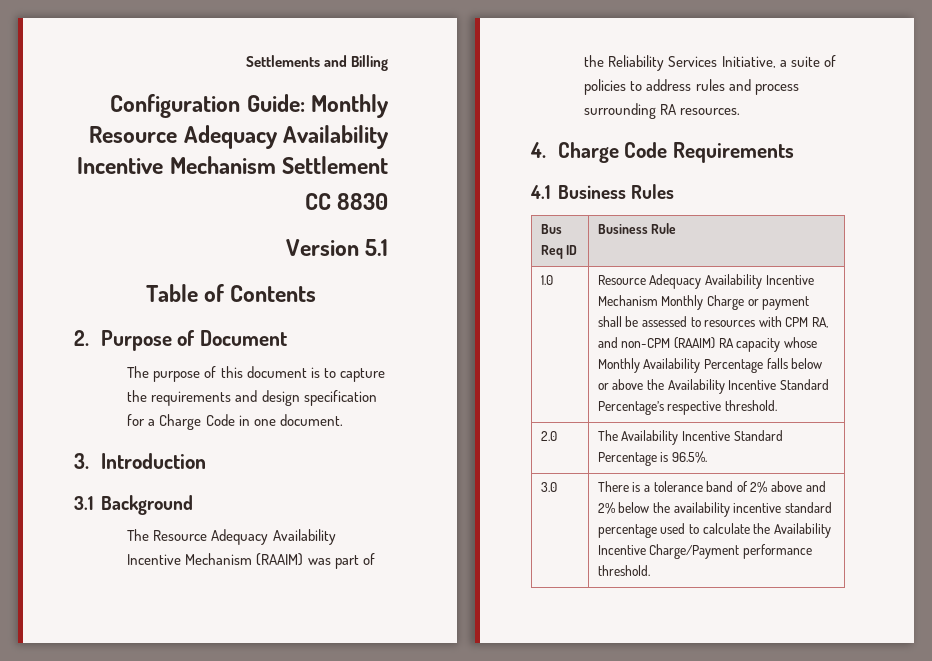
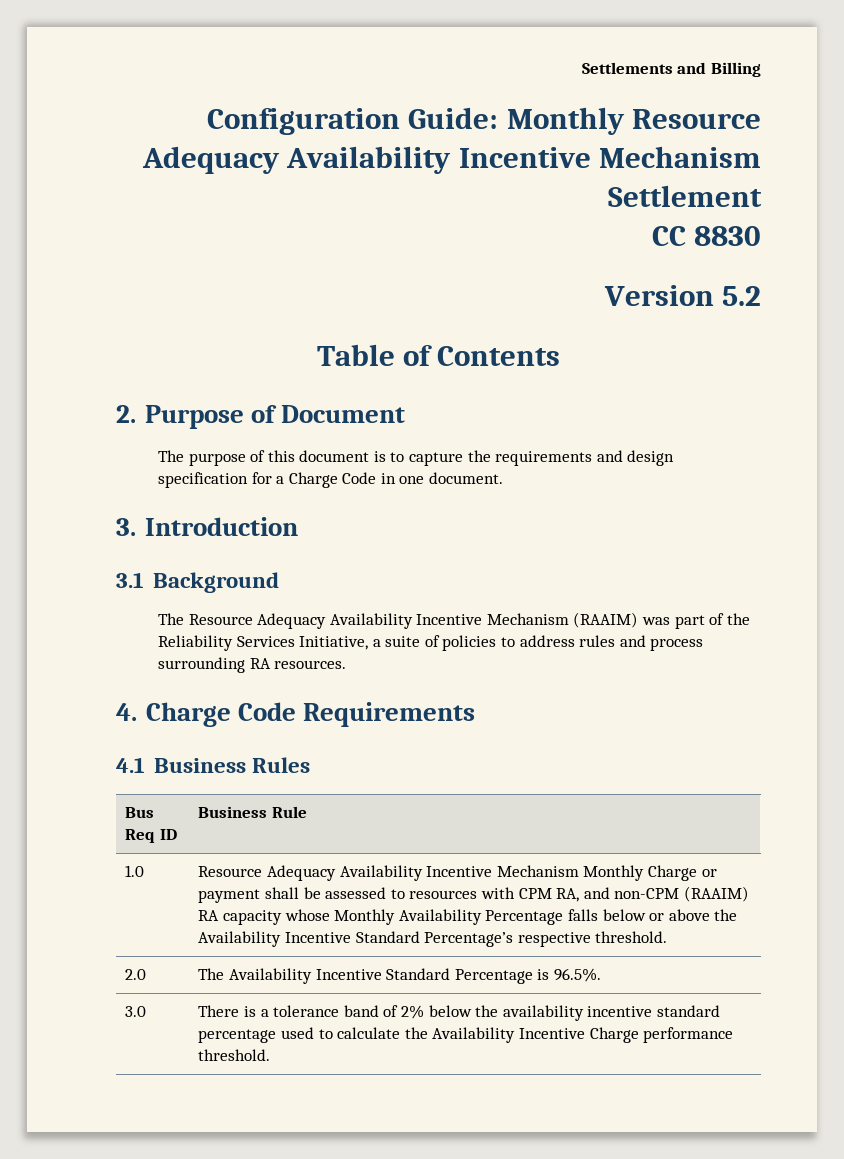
[365,239,388,256] 5.1 -> [722,286,761,306] 5.2
[771,481,826,492] [597,502,615,514] above and 2% -> (424, 1012) none
[649,544,740,559] Charge/Payment -> [589,1027,639,1043] Charge

